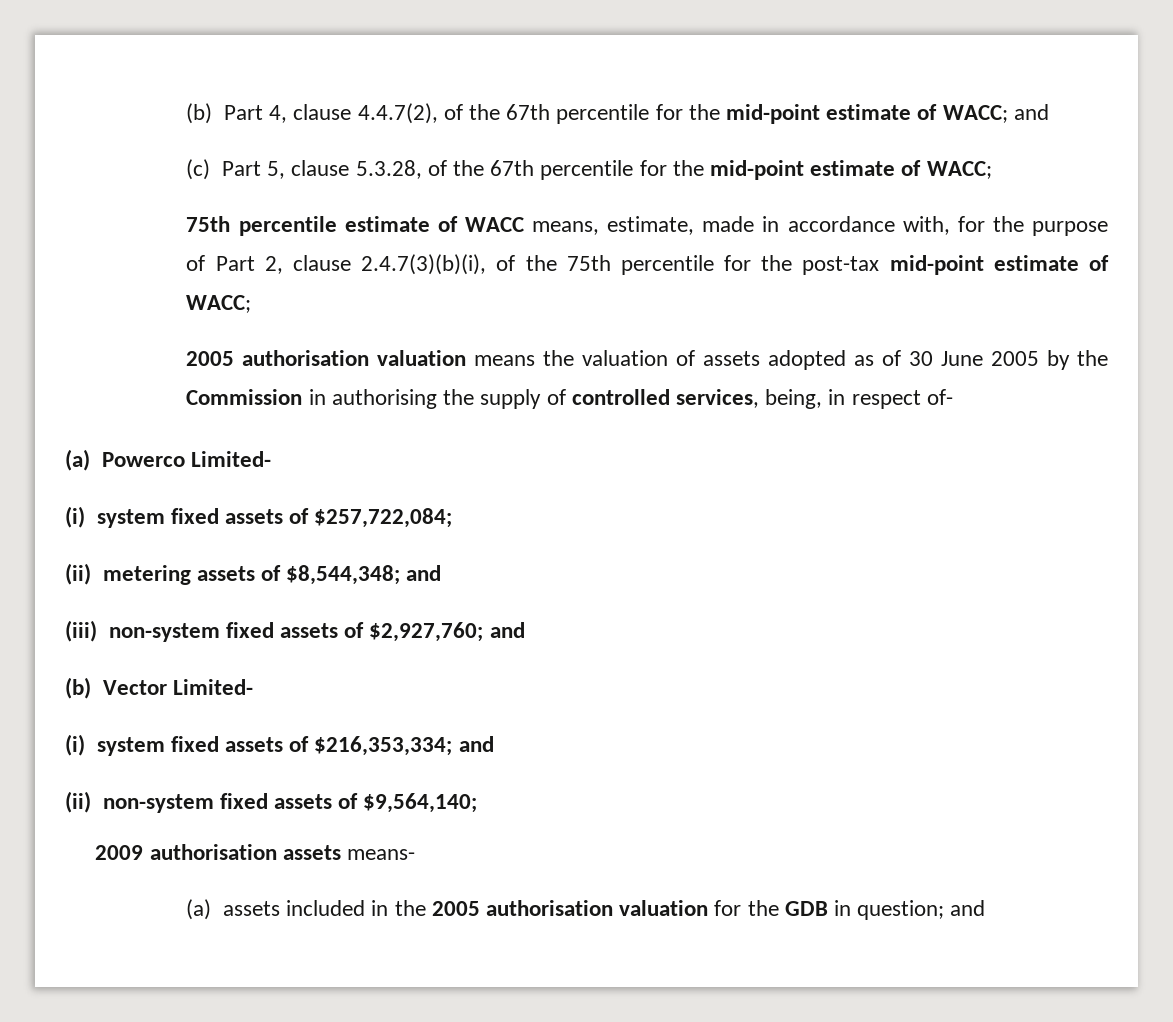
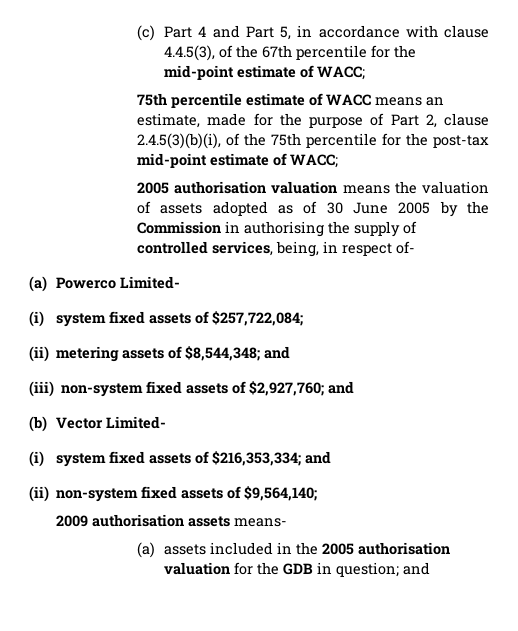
[186,103,1049,124] [186,159,211,180] (b) Part 4, clause 4.4.7(2), of the 67th percentile for the mid-point estimate of WACC; and // (c) -> [137,25,240,41] (c) Part 4 and
[291,160,422,179] clause 5.3.28, -> [297,25,489,38] [164,45,216,61] in accordance with clause 4.4.5(3),
[532,216,950,235] means, estimate, made in accordance with, -> [375,97,445,106] [137,113,247,128] means an estimate, made
[361,254,487,275] 2.4.7(3)(b)(i), -> [137,133,222,149] 2.4.5(3)(b)(i),

